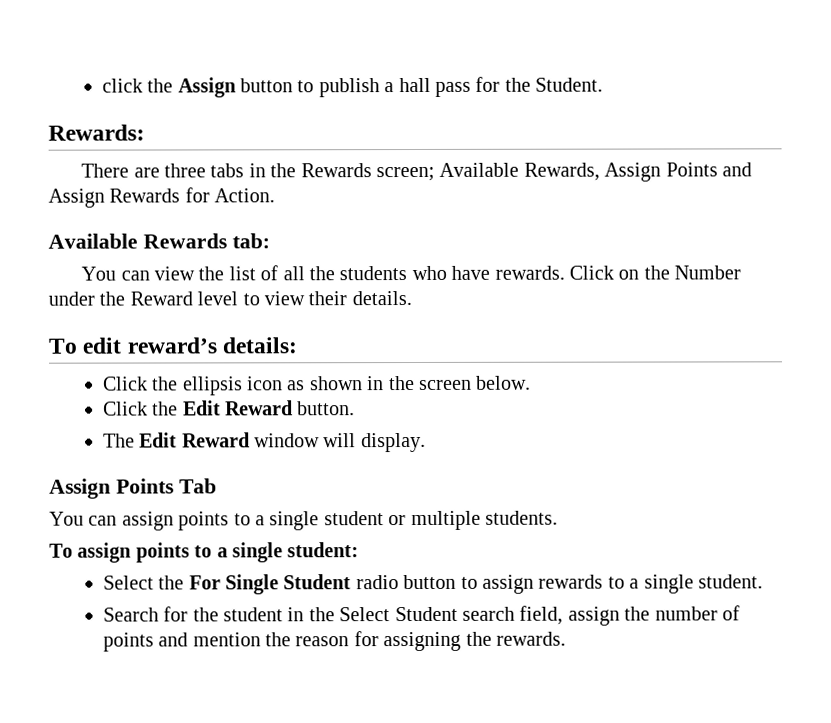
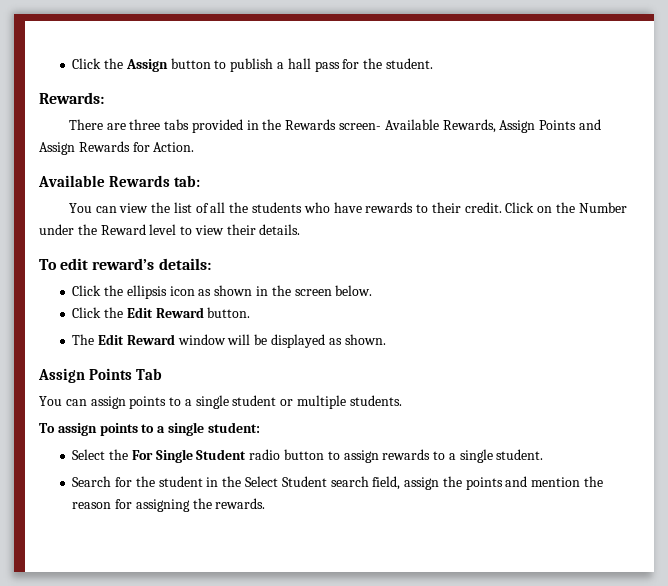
[101,78,143,93] click -> [72,58,102,69] Click
[535,77,604,92] Student. -> [385,58,433,69] student.
(245, 170) none -> [191,119,243,133] provided
[375,166,435,182] screen; -> [339,123,382,130] screen-
[494,265,565,280] rewards. -> [365,202,502,213] rewards to their credit.
[360,432,426,453] display. -> [254,334,386,348] be displayed as shown.
[654,605,741,621] number of -> (462, 481) none

